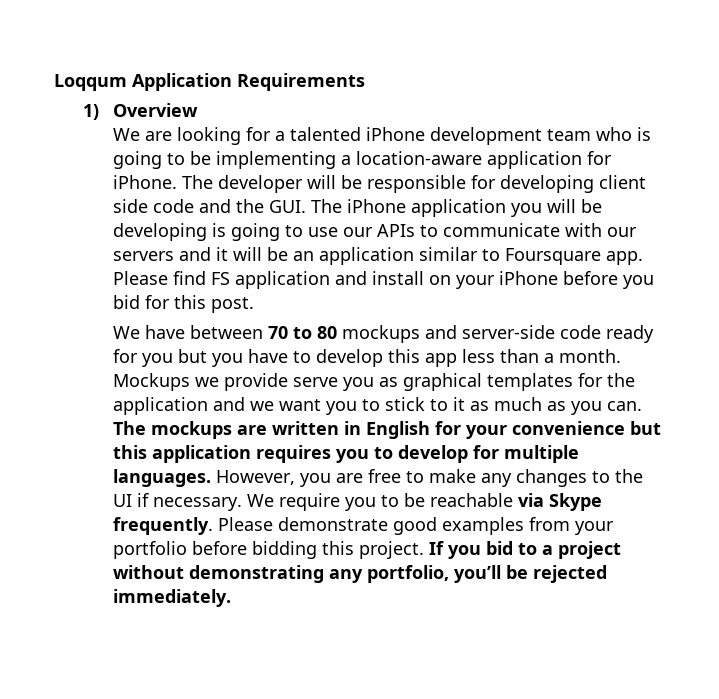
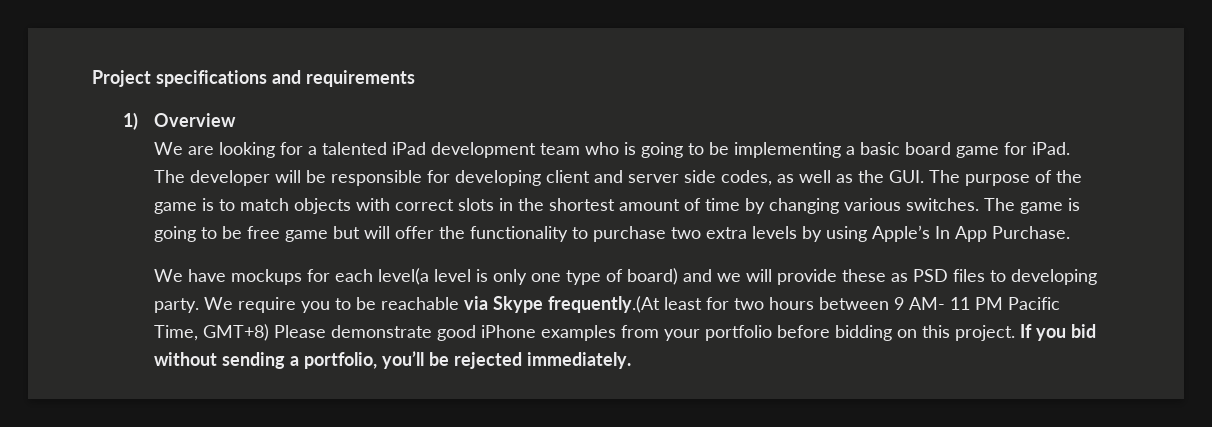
[54,73,365,91] Loqqum Application Requirements -> [92,70,415,87] Project specifications and requirements
[365,127,425,141] iPhone -> [392,142,427,155] iPad
[355,151,612,169] [112,175,177,189] location-aware application for iPhone. -> [860,142,1071,158] basic board game for iPad.
[112,199,602,217] [112,223,637,241] [112,247,643,265] [112,271,654,289] [112,295,254,313] [112,325,654,343] [112,349,621,367] [112,373,635,391] [112,397,642,415] [112,421,661,439] [112,445,579,463] [112,469,643,487] [112,493,242,511] side code and the GUI. The iPhone application you will be developing is going to use our APIs to communicate with our servers and it will be an application similar to Foursquare app. Please find FS application and install on your iPhone before you bid for this post. // We have between 70 to 80 mockups and server-side code ready for you but you have to develop this app less than a month. Mockups we provide serve you as graphical templates for the application and we want you to stick to it as much as you can. The mockups are written in English for your convenience but this application requires you to develop for multiple languages. However, you are free to make any changes to the UI if necessary. -> [594,170,1083,186] [154,198,1081,214] [154,225,1071,242] [154,268,1098,285] [154,298,200,313] and server side codes, as well as the GUI. The purpose of the game is to match objects with correct slots in the shortest amount of time by changing various switches. The game is going to be free game but will offer the functionality to purchase two extra levels by using Apple’s In App Purchase. // We have mockups for each level(a level is only one type of board) and we will provide these as PSD files to developing party.
[112,517,213,535] frequently. -> [548,296,1061,313] [154,324,270,341] frequently.(At least for two hours between 9 AM- 11 PM Pacific Time, GMT+8)
(437, 526) none -> [481,325,537,338] iPhone
(317, 550) none -> [897,329,918,338] on
[517,541,621,559] [112,565,363,583] to a project without demonstrating any -> [154,352,300,369] without sending a

